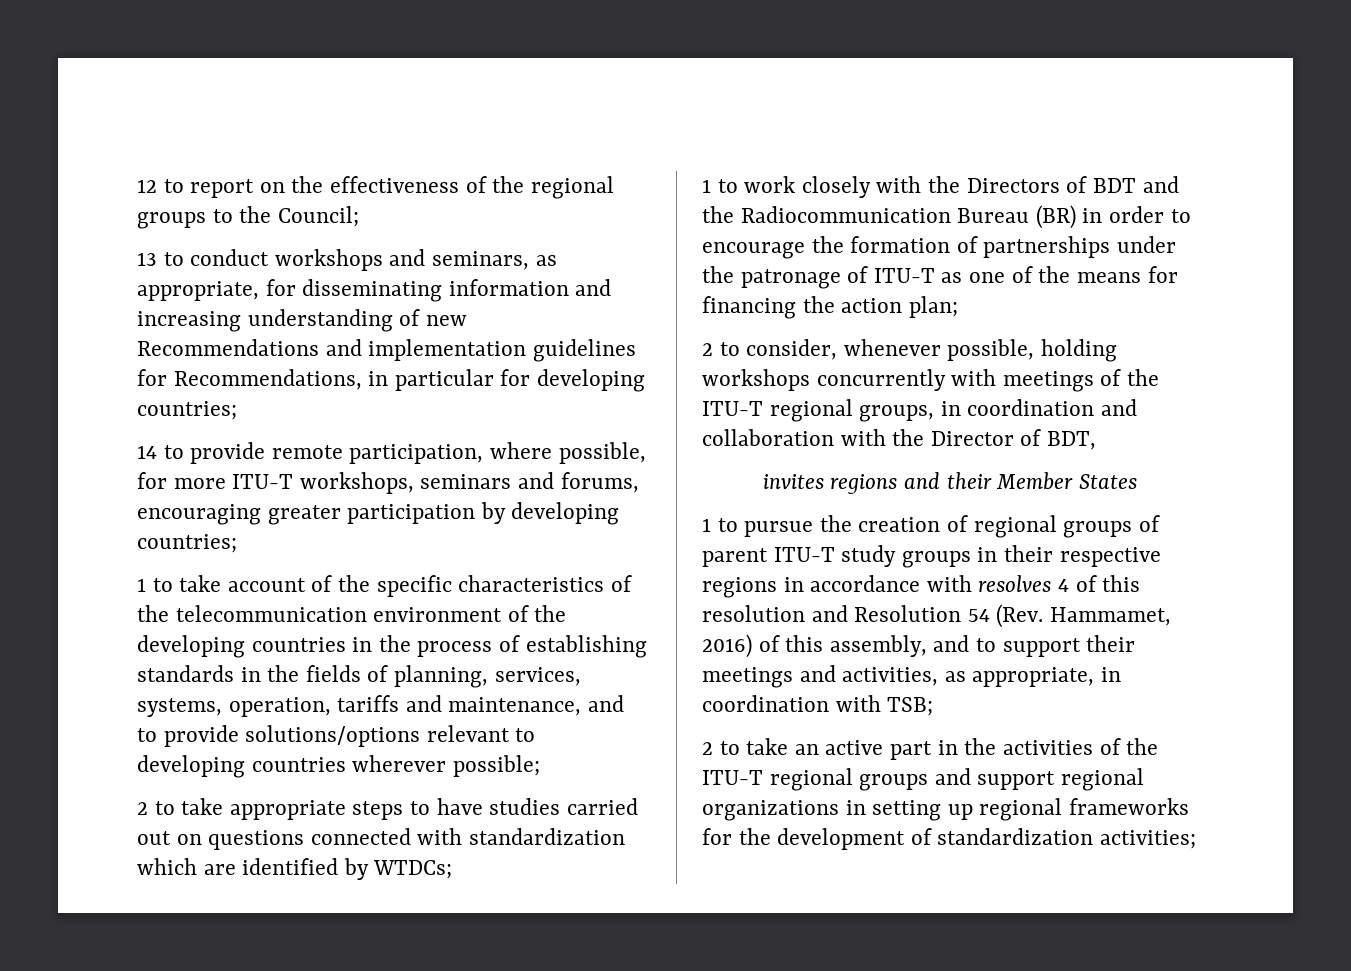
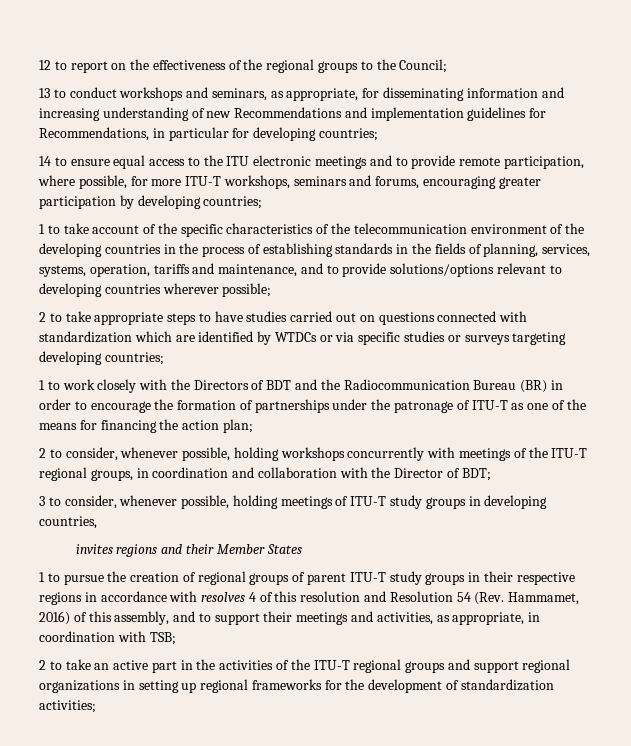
(184, 452) none -> [70,155,408,169] ensure equal access to the ITU electronic meetings and to
[373,860,453,879] WTDCs; -> [274,331,567,345] [39,351,164,365] WTDCs or via specific studies or surveys targeting developing countries;
[1047,431,1097,450] BDT, -> [461,468,491,481] [39,495,548,509] [39,516,97,529] BDT; // 3 to consider, whenever possible, holding meetings of ITU-T study groups in developing countries,

